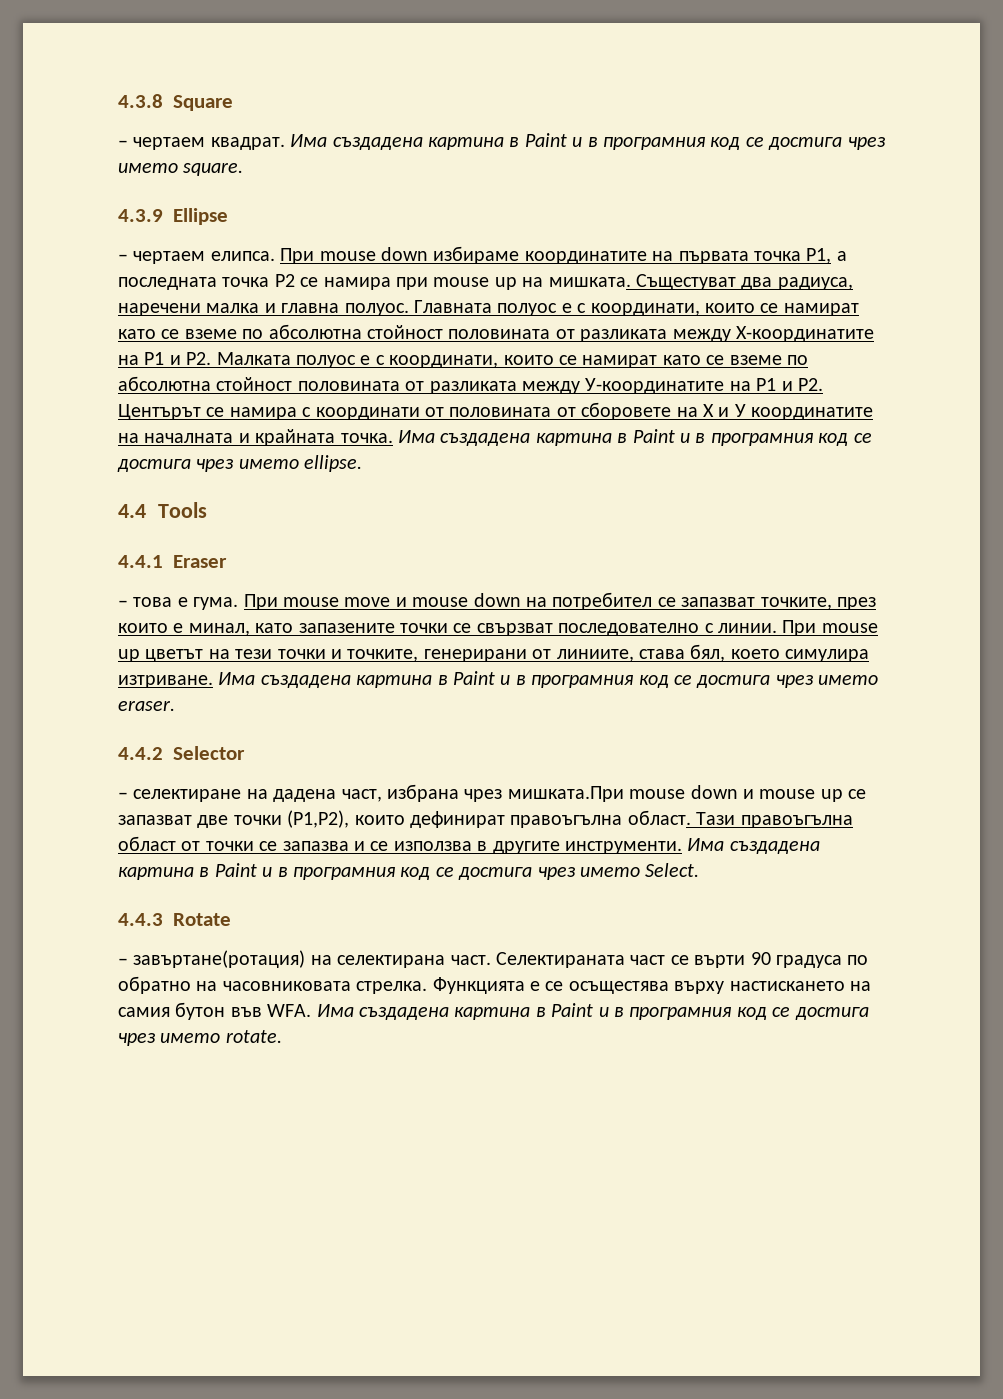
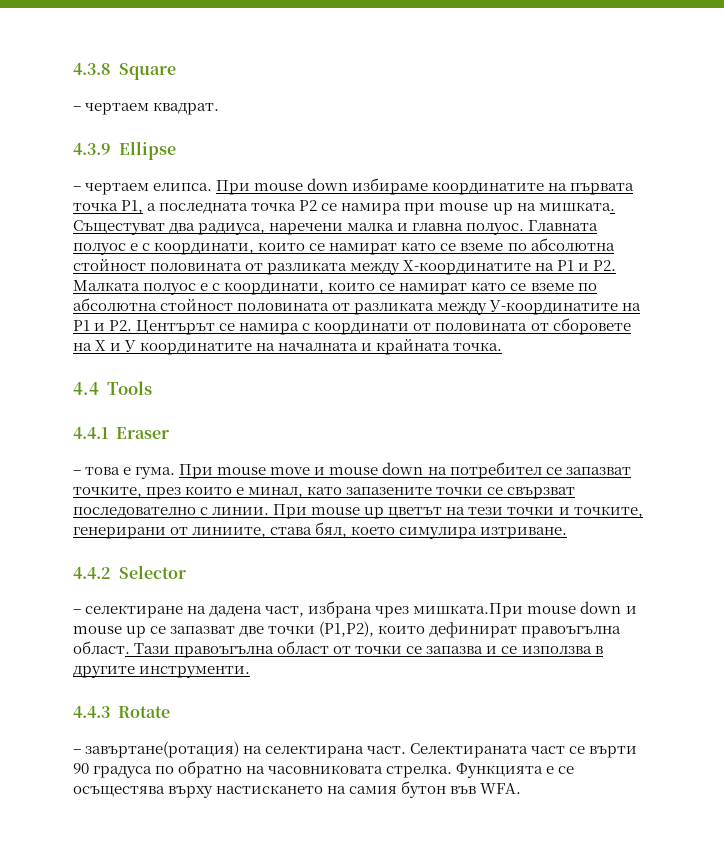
[290,133,885,150] [118,163,244,176] Има създадена картина в Paint и в програмния код се достига чрез името square. -> (220, 108) none
[398,429,872,446] [117,455,363,472] Има създадена картина в Paint и в програмния код се достига чрез името ellipse. -> (503, 346) none
[218,671,879,688] [118,701,175,711] Има създадена картина в Paint и в програмния код се достига чрез името eraser. -> (568, 533) none
[687,838,820,854] [118,863,700,880] Има създадена картина в Paint и в програмния код се достига чрез името Select. -> (251, 672) none
[316,1003,869,1020] [118,1030,282,1046] Има създадена картина в Paint и в програмния код се достига чрез името rotate. -> (522, 788) none

